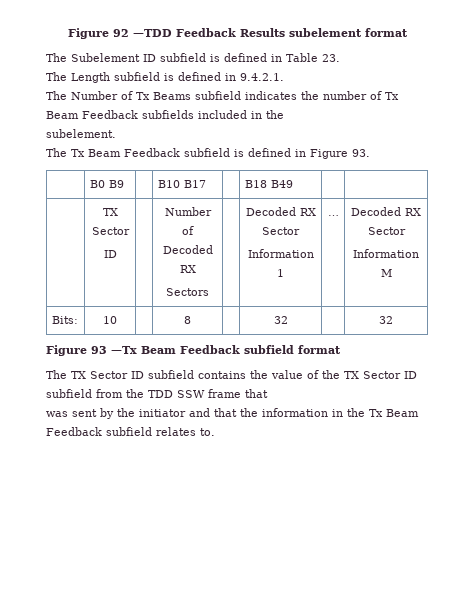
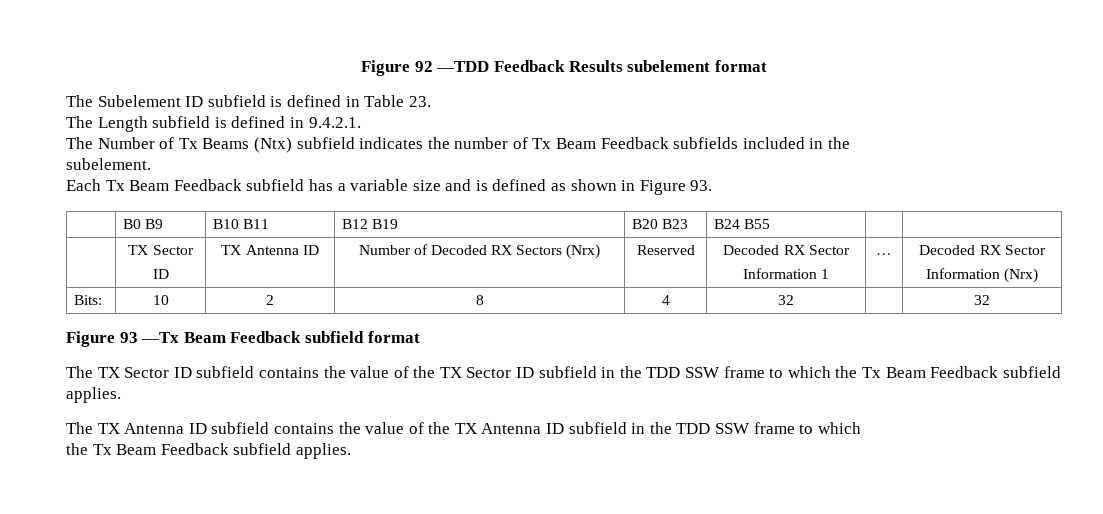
(191, 96) none -> [253,137,292,153] (Ntx)
[46,148,291,157] The Tx Beam Feedback subfield is defined -> [66,179,617,191] Each Tx Beam Feedback subfield has a variable size and is defined as shown
[157,180,206,188] [244,180,293,188] | B10 B17 | | B18 B49 -> [213,219,270,229] [342,219,399,229] [632,219,689,229] [714,219,771,229] B10 B11 | B12 B19 | B20 B23 | B24 B55
(117, 254) none -> [221,245,319,255] TX Antenna ID
(196, 269) // -> (513, 250) none
(209, 292) | -> [566,244,601,259] [636,245,695,255] (Nrx) | Reserved
[380,269,392,277] M -> [1004,268,1039,283] (Nrx)
(117, 320) none -> [266,295,274,305] 2
(191, 320) none -> [661,295,670,305] 4
[96,389,268,398] [46,408,419,419] [46,427,215,436] from the TDD SSW frame that // was sent by the initiator and that the information in the Tx Beam Feedback subfield relates to. -> [601,366,1061,378] [66,387,121,403] [66,422,861,434] [66,443,351,459] in the TDD SSW frame to which the Tx Beam Feedback subfield applies. // The TX Antenna ID subfield contains the value of the TX Antenna ID subfield in the TDD SSW frame to which // the Tx Beam Feedback subfield applies.

